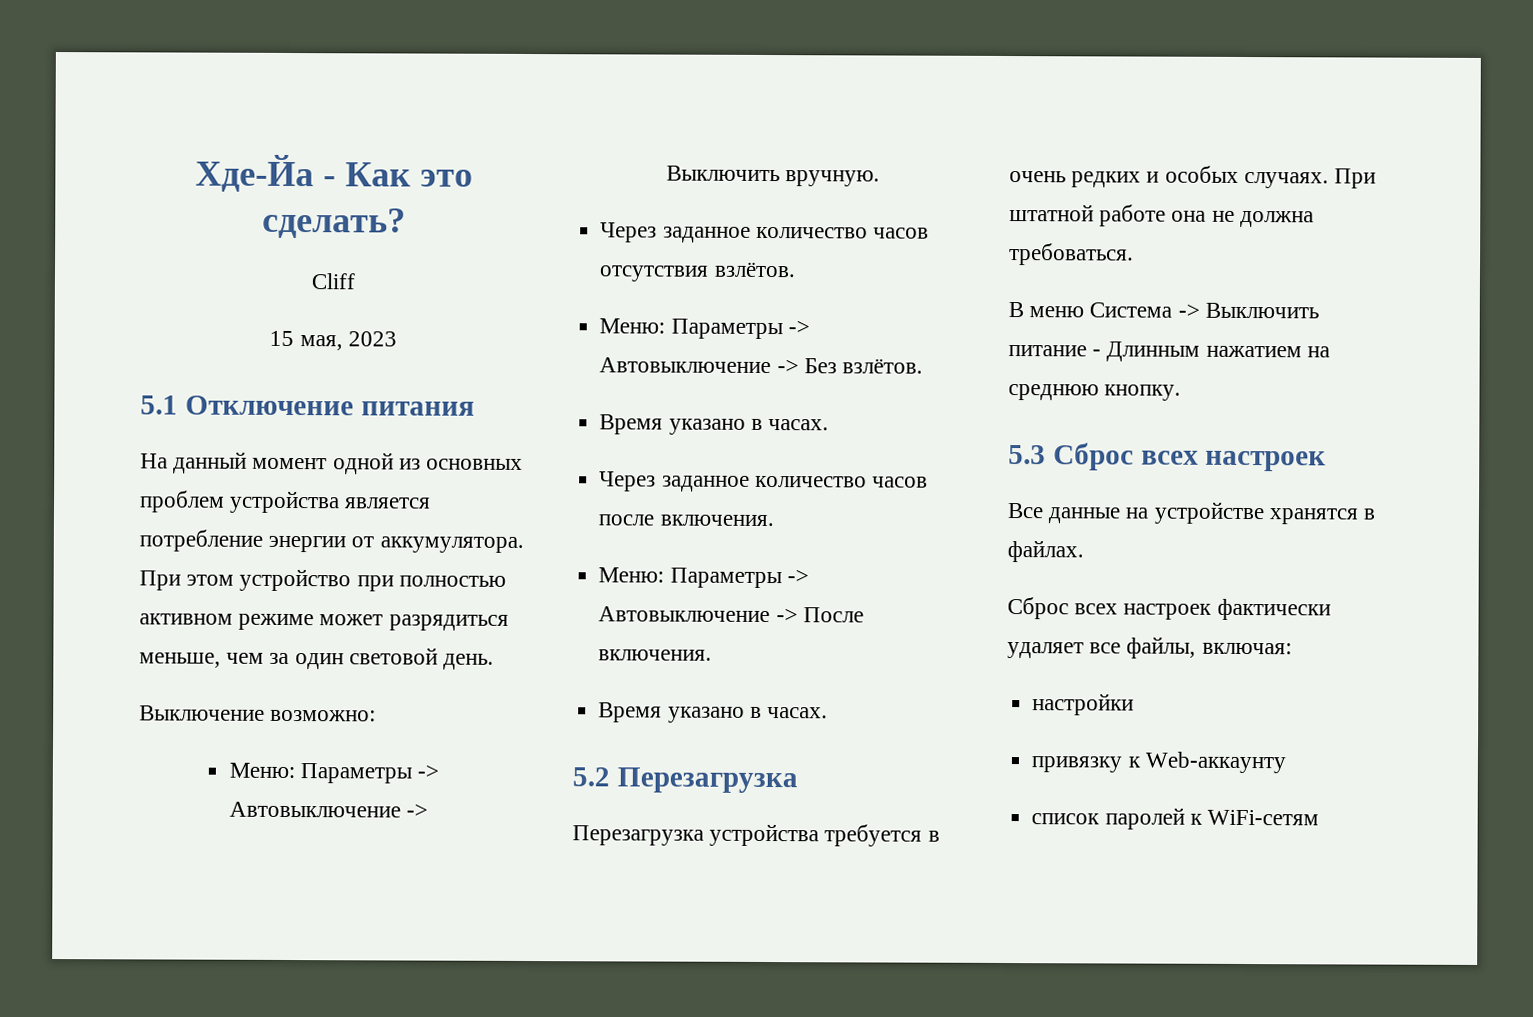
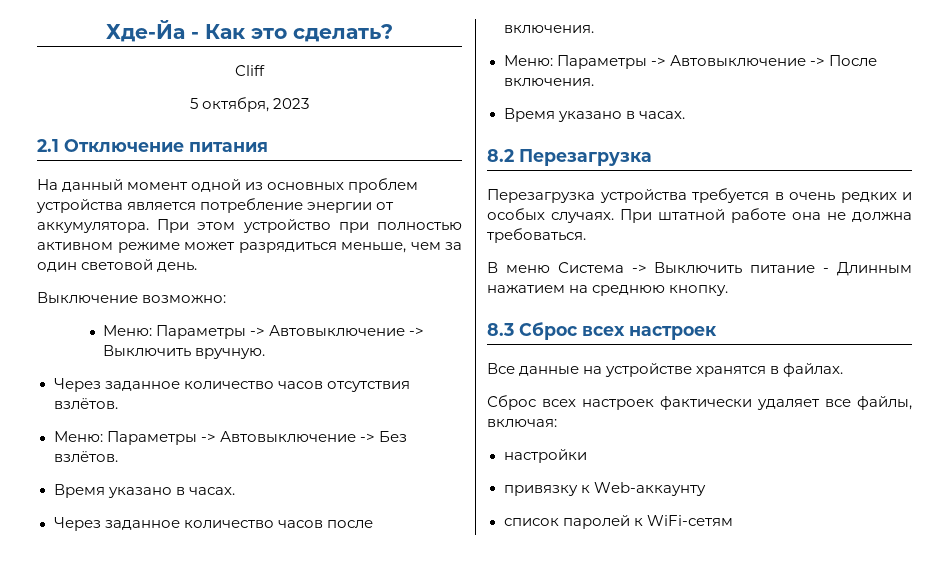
[269,330,343,351] 15 мая, -> [189,97,269,112] 5 октября,
[140,395,178,415] 5.1 -> [37,139,59,152] 2.1
[572,767,610,787] 5.2 -> [487,149,514,162] 8.2
[1008,445,1046,465] 5.3 -> [487,323,514,336] 8.3

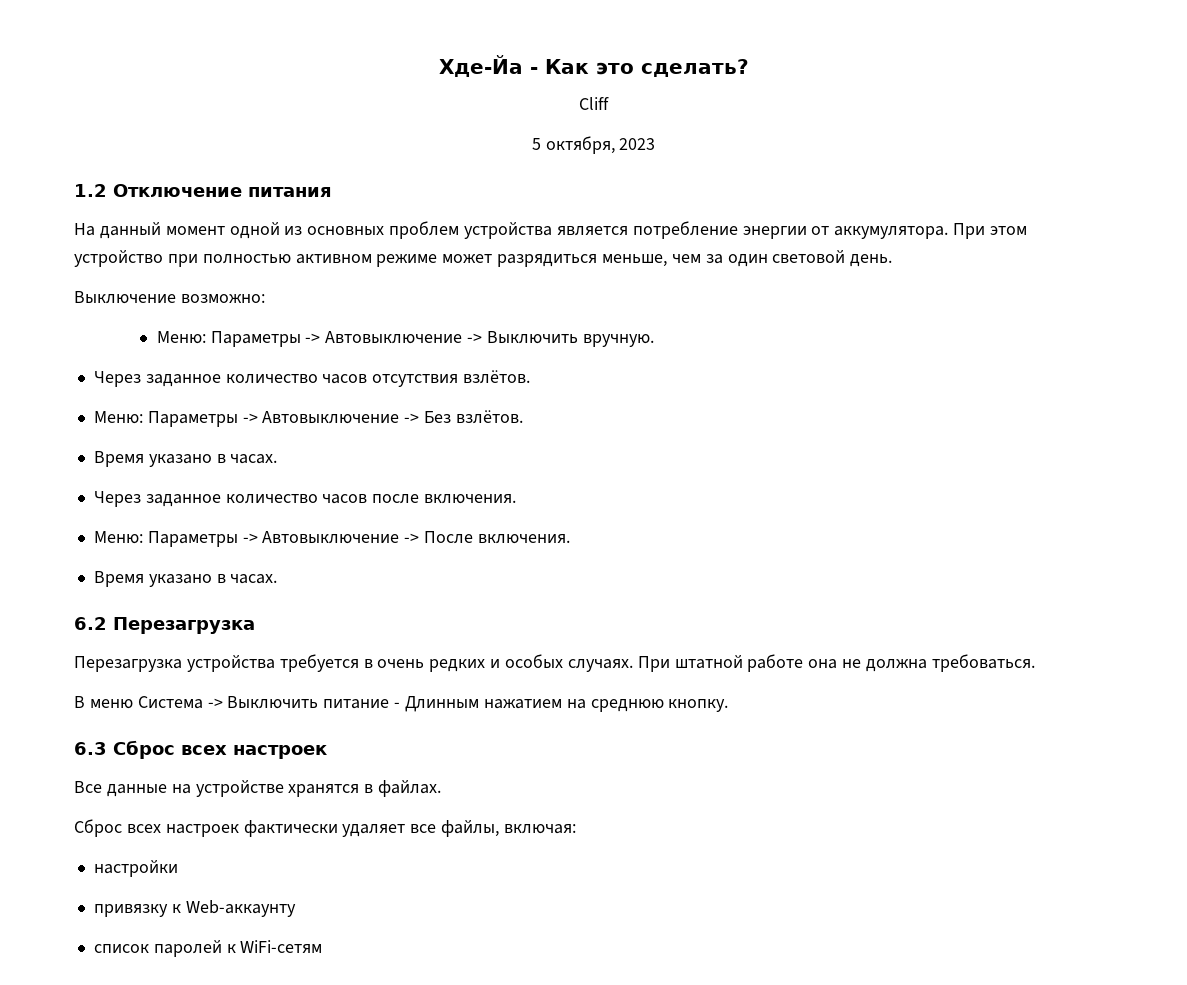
[37,139,59,152] 2.1 -> [74,184,107,197] 1.2
[487,149,514,162] 8.2 -> [74,617,107,630] 6.2
[487,323,514,336] 8.3 -> [74,742,107,755] 6.3

